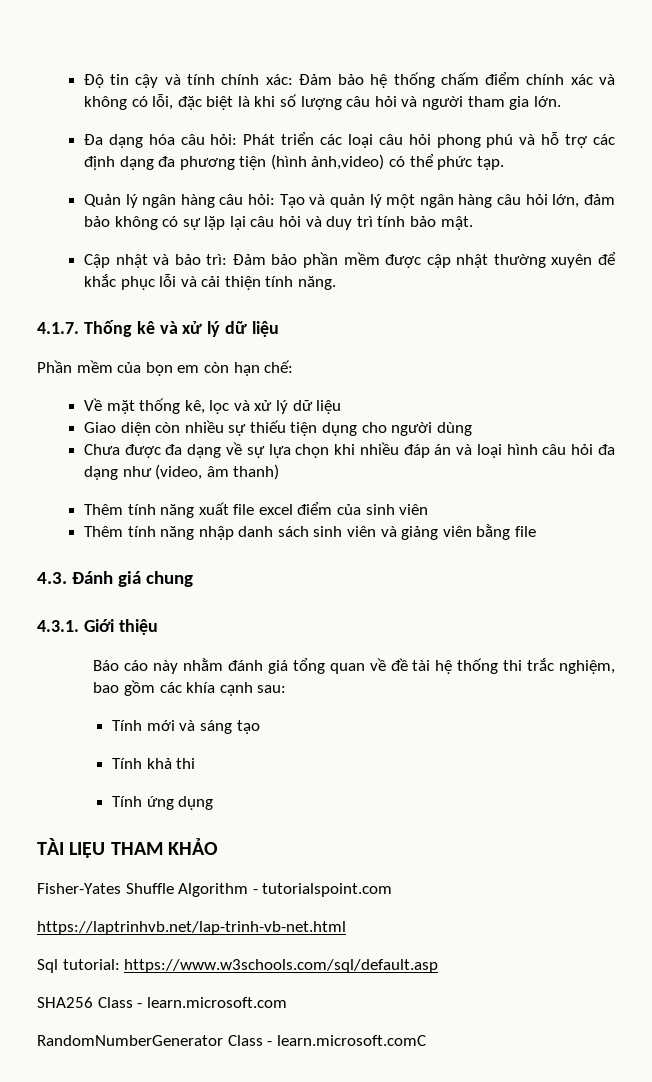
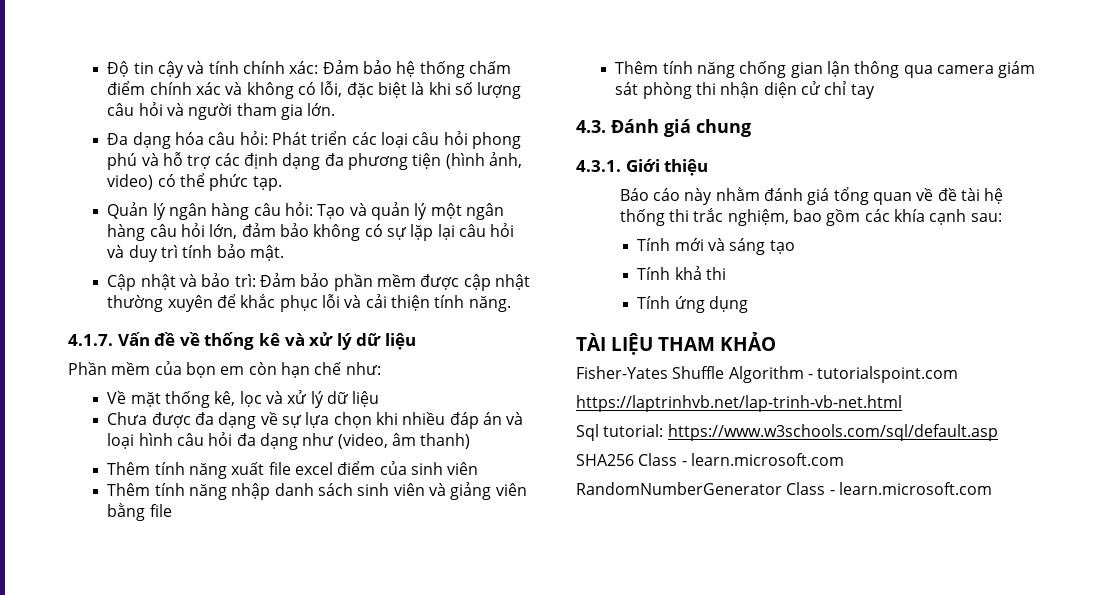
[311,154,385,170] ảnh,video) -> [488,152,522,168] [107,174,154,190] ảnh, video)
[83,320,132,337] Thống -> [117,332,255,350] Vấn đề về thống
[264,360,294,373] chế: -> [314,362,381,375] chế như:
[83,420,472,436] // Giao diện còn nhiều sự thiếu tiện dụng cho người dùng -> (380, 399) none
(536, 531) none -> [615,61,1036,78] [615,81,875,99] // Thêm tính năng chống gian lận thông qua camera giám sát phòng thi nhận diện cử chỉ tay
[276,1035,426,1046] learn.microsoft.comC -> [838,482,992,495] learn.microsoft.com

